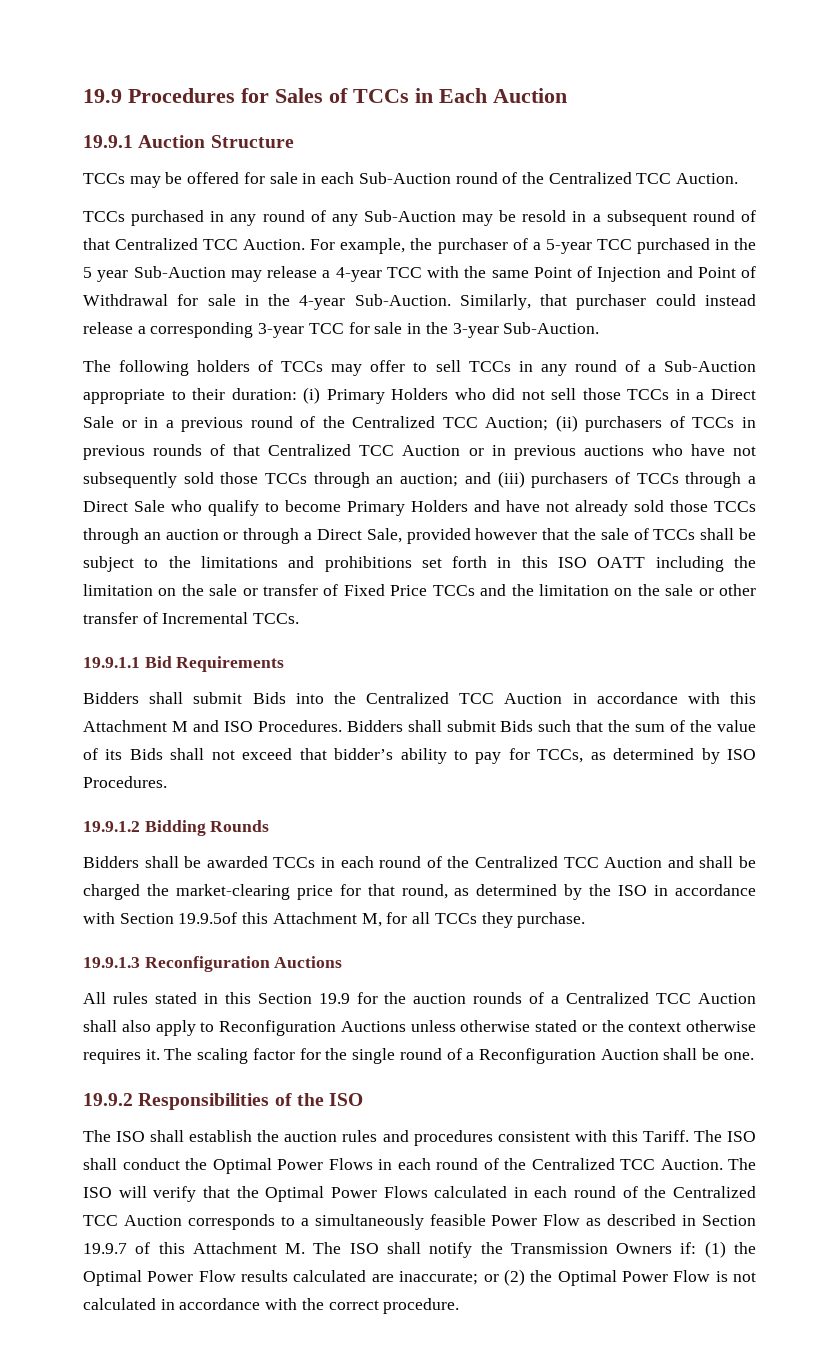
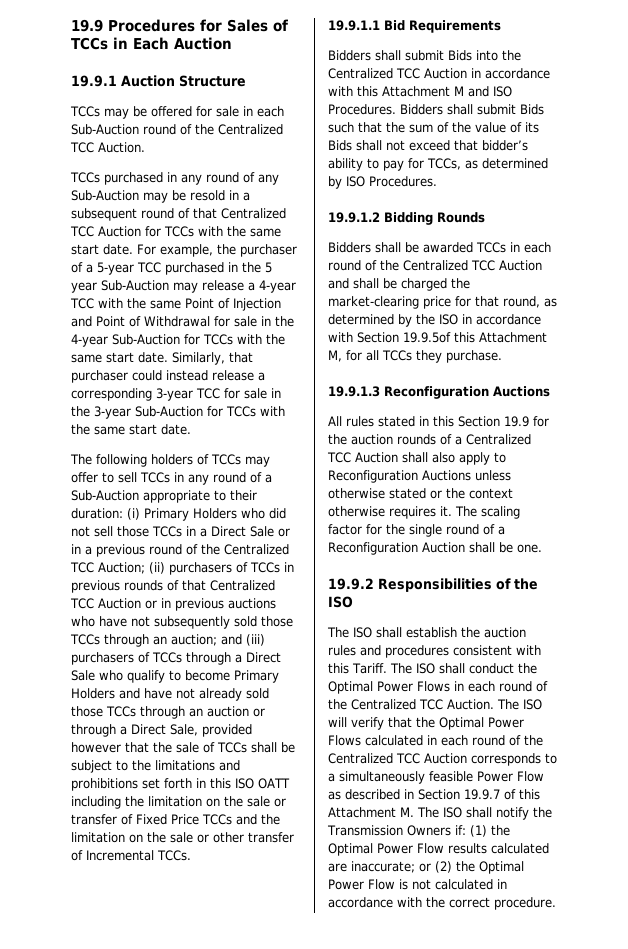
[243,239,306,250] Auction. -> [98,226,281,237] [71,244,133,255] Auction for TCCs with the same start date.
[354,294,451,306] Sub-Auction. -> [112,334,285,345] [71,352,168,363] Sub-Auction for TCCs with the same start date.
[503,322,600,334] Sub-Auction. -> [135,406,285,417] [71,424,191,435] Sub-Auction for TCCs with the same start date.

